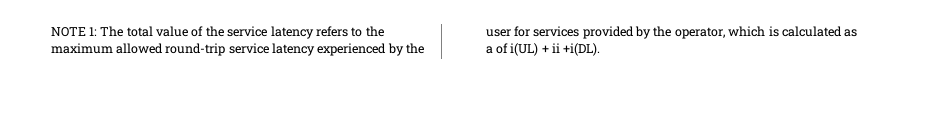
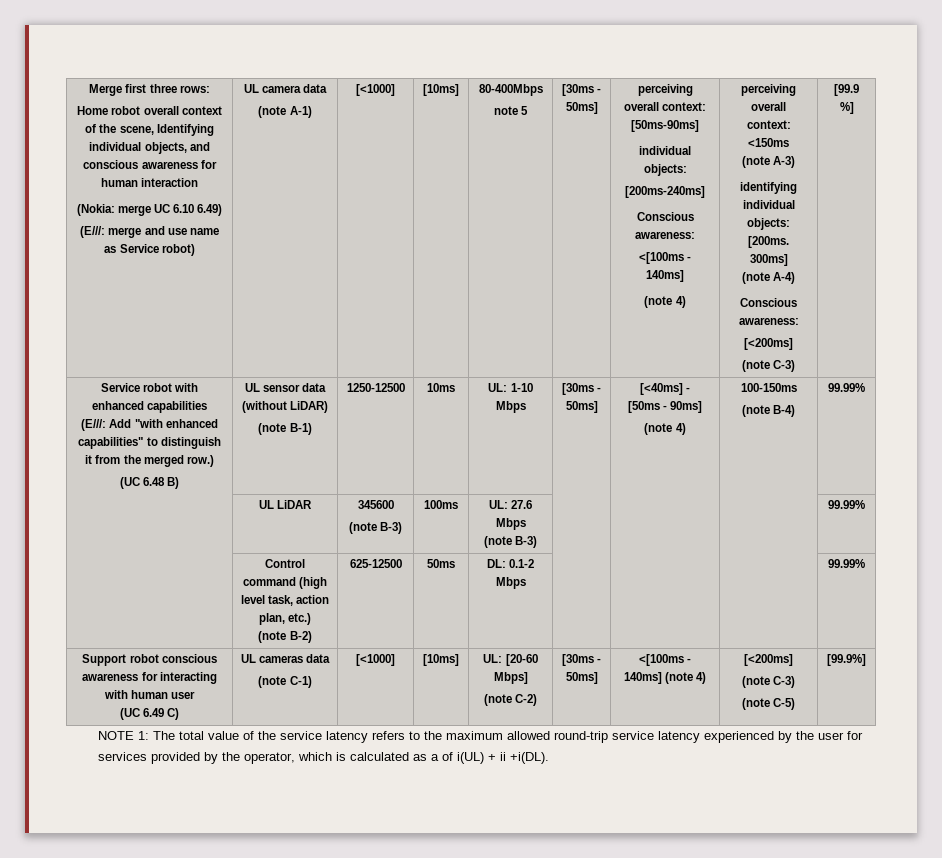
(50, 32) none -> [89,84,210,96] [77,106,222,115] [85,124,214,136] [89,142,210,154] [83,160,217,169] [100,178,199,187] [76,204,223,216] [80,226,219,238] [104,244,195,256] [243,84,328,93] [258,106,312,118] [356,84,395,96] [423,84,459,96] [478,84,543,96] [493,106,529,115] [561,84,602,96] [565,102,598,114] [637,84,693,96] [623,102,707,111] [631,120,699,132] [639,146,691,155] [643,164,687,176] [625,186,705,198] [636,212,694,221] [635,231,695,239] [638,252,692,264] [646,270,684,282] [644,296,686,308] [741,84,796,96] [751,102,786,111] [746,120,791,129] [748,138,789,147] [741,156,796,168] [740,182,797,194] [742,200,795,209] [747,218,790,230] [748,236,789,248] [749,254,788,266] [741,272,796,284] [740,298,797,307] [738,317,799,325] [744,338,793,350] [741,360,796,372] [834,84,859,96] [839,102,854,114] [100,383,199,392] [91,401,208,413] [81,419,218,431] [78,437,221,449] [85,455,214,467] [119,477,180,489] [244,383,327,392] [241,401,329,413] [258,423,312,435] [346,383,405,392] [427,383,455,392] [488,383,533,392] [495,401,526,413] [561,383,602,395] [565,401,598,413] [639,383,691,395] [627,401,703,413] [644,423,686,435] [740,383,797,392] [741,405,796,417] [828,383,865,392] [258,500,313,509] [357,500,394,509] [348,522,403,534] [424,500,458,509] [488,500,533,509] [495,518,526,530] [483,536,538,548] [828,500,865,509] [265,559,305,568] [242,577,328,589] [240,595,330,606] [258,613,312,625] [258,631,312,643] [349,559,402,568] [427,559,455,568] [486,559,535,568] [495,577,526,589] [828,559,865,568] [82,654,217,666] [82,672,217,684] [103,690,196,699] [119,708,180,720] [240,654,331,663] [258,676,312,688] [356,654,395,666] [423,654,459,666] [483,654,538,666] [493,672,528,684] [483,694,538,706] [561,654,602,666] [565,672,598,684] [638,654,692,666] [623,672,707,684] [744,654,793,666] [741,676,796,688] [741,698,796,710] [827,654,866,666] Merge first three rows: // Home robot overall context of the scene, Identifying individual objects, and conscious awareness for human interaction // (Nokia: merge UC 6.10 6.49) // (E///: merge and use name as Service robot) | UL camera data // (note A-1) | [<1000] | [10ms] | 80-400Mbps // note 5 | [30ms - 50ms] | perceiving overall context: [50ms-90ms] // individual objects: // [200ms-240ms] // Conscious awareness: // <[100ms - 140ms] // (note 4) | perceiving overall context: <150ms // (note A-3) // identifying individual objects: [200ms. 300ms] // (note A-4) // Conscious awareness: // [<200ms] // (note C-3) | [99.9 %] // Service robot with enhanced capabilities // (E///: Add "with enhanced capabilities" to distinguish it from the merged row.) // (UC 6.48 B) | UL sensor data (without LiDAR) // (note B-1) | 1250-12500 | 10ms | UL: 1-10 Mbps | [30ms - 50ms] | [<40ms] - // [50ms - 90ms] // (note 4) | 100-150ms // (note B-4) | 99.99% // | UL LiDAR | 345600 // (note B-3) | 100ms | UL: 27.6 Mbps // (note B-3) | | | | 99.99% // | Control command (high level task, action plan, etc.) // (note B-2) | 625-12500 | 50ms | DL: 0.1-2 Mbps | | | | 99.99% // Support robot conscious awareness for interacting with human user // (UC 6.49 C) | UL cameras data // (note C-1) | [<1000] | [10ms] | UL: [20-60 Mbps] // (note C-2) | [30ms - 50ms] | <[100ms - 140ms] (note 4) | [<200ms] // (note C-3) // (note C-5) | [99.9%] //

